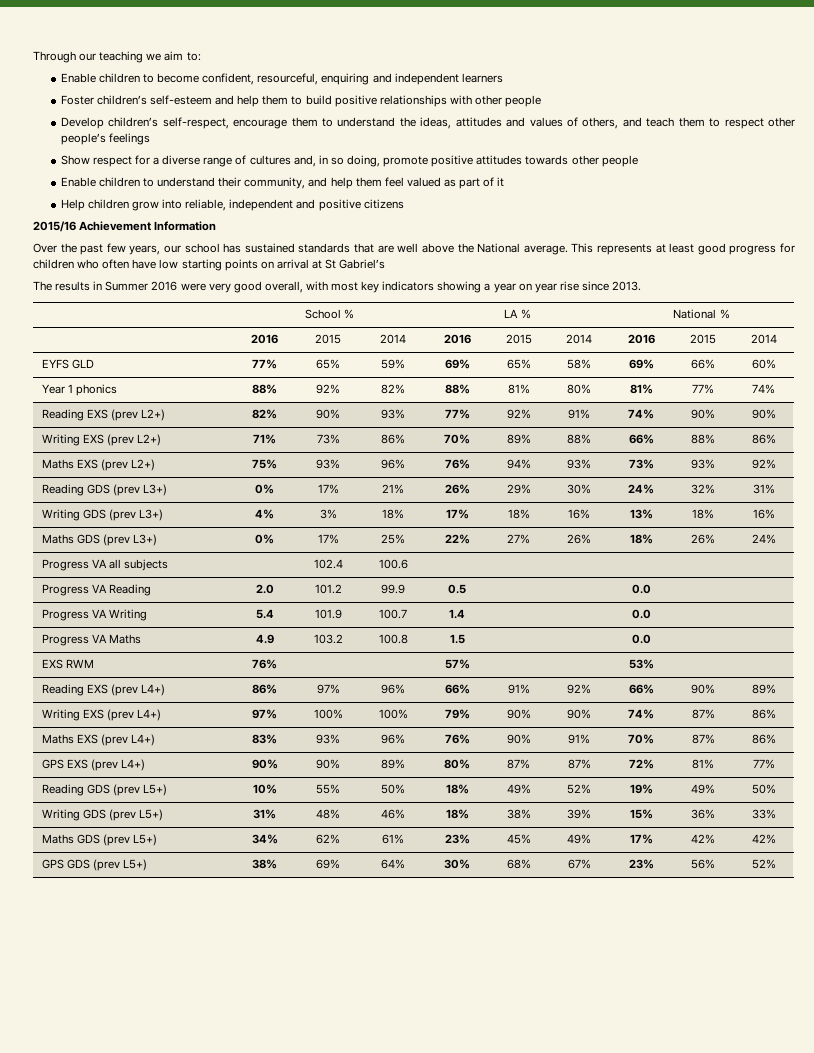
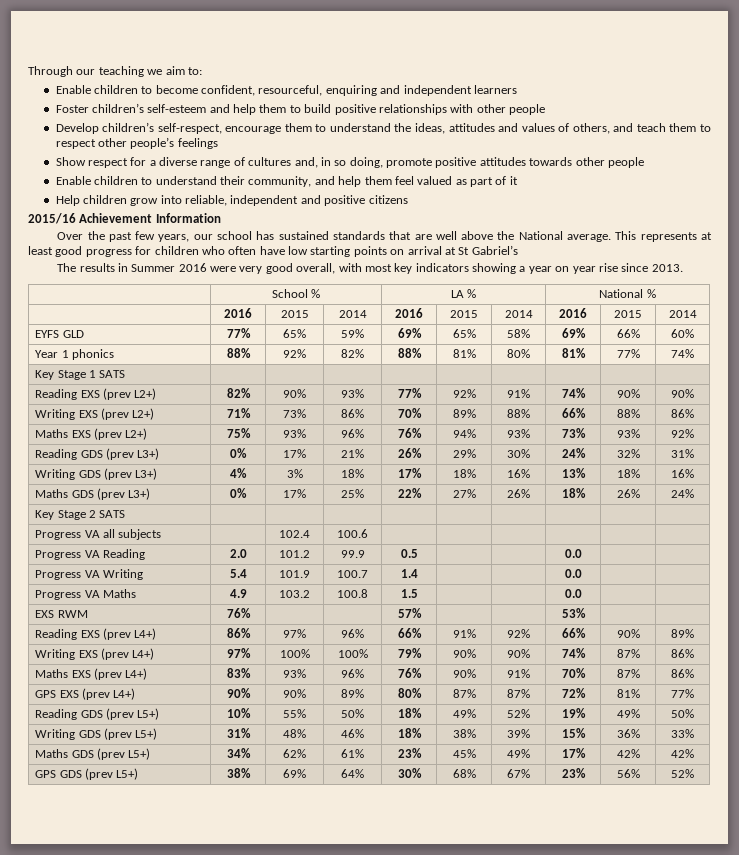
(775, 389) none -> [35,370,126,380] // Key Stage 1 SATS | | | | | | | | |
(776, 539) none -> [35,510,126,520] // Key Stage 2 SATS | | | | | | | | |

